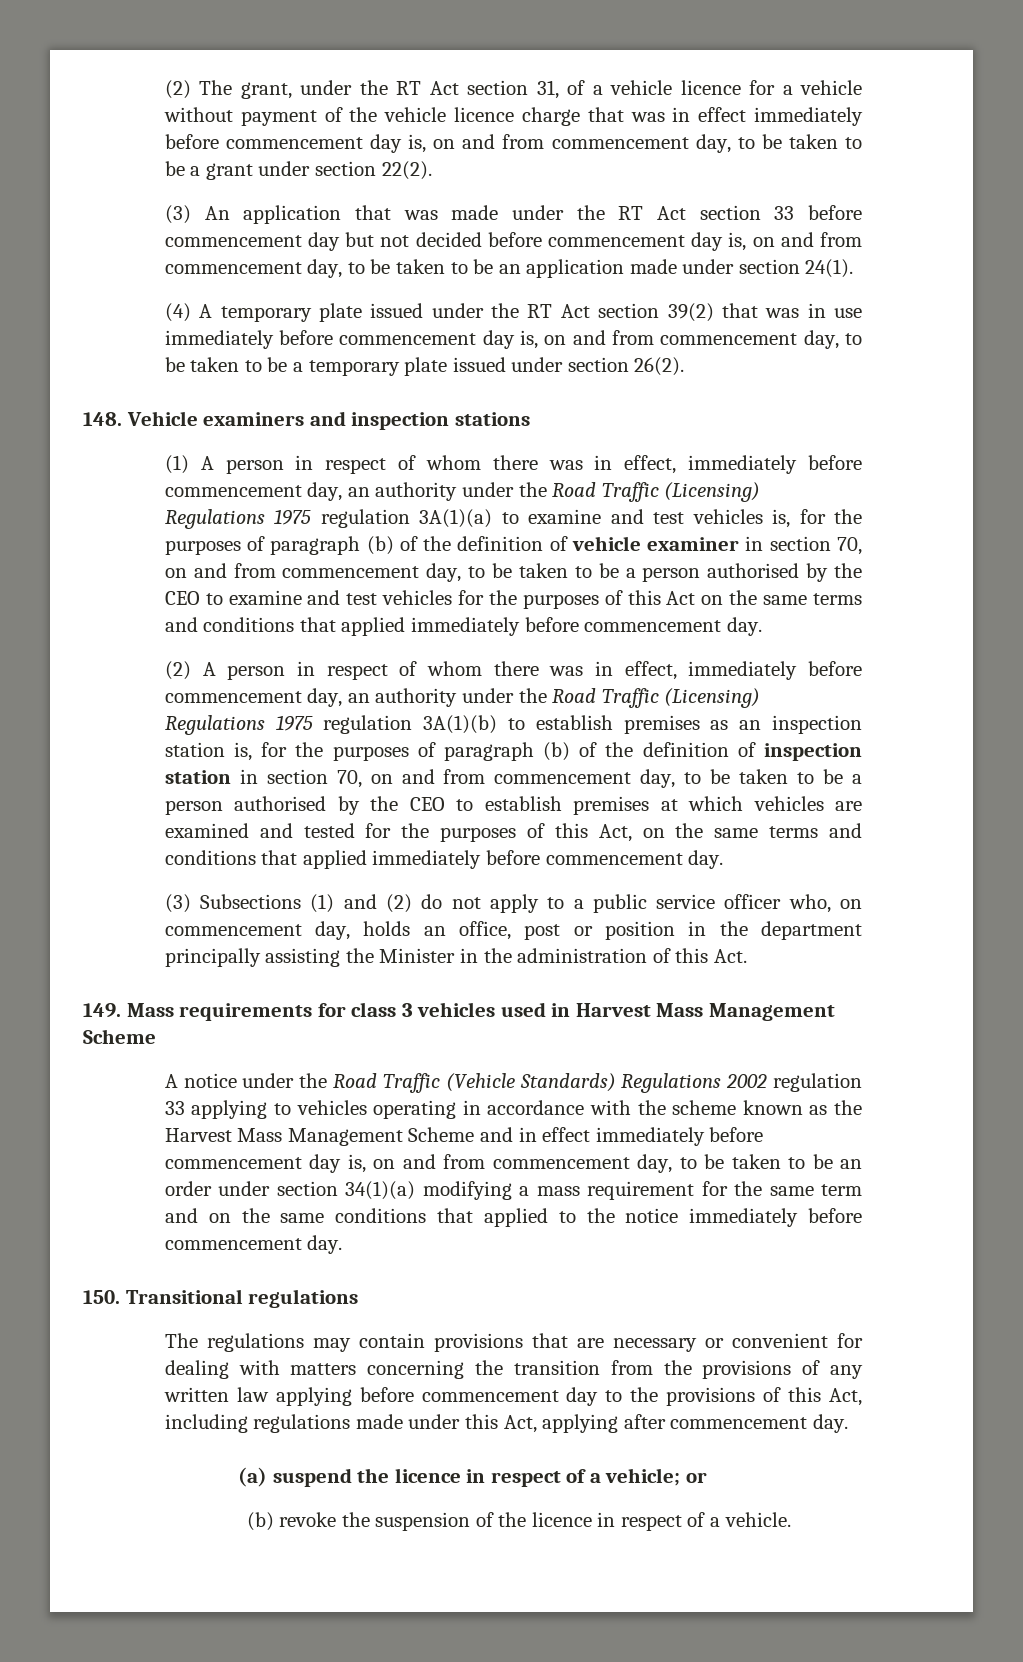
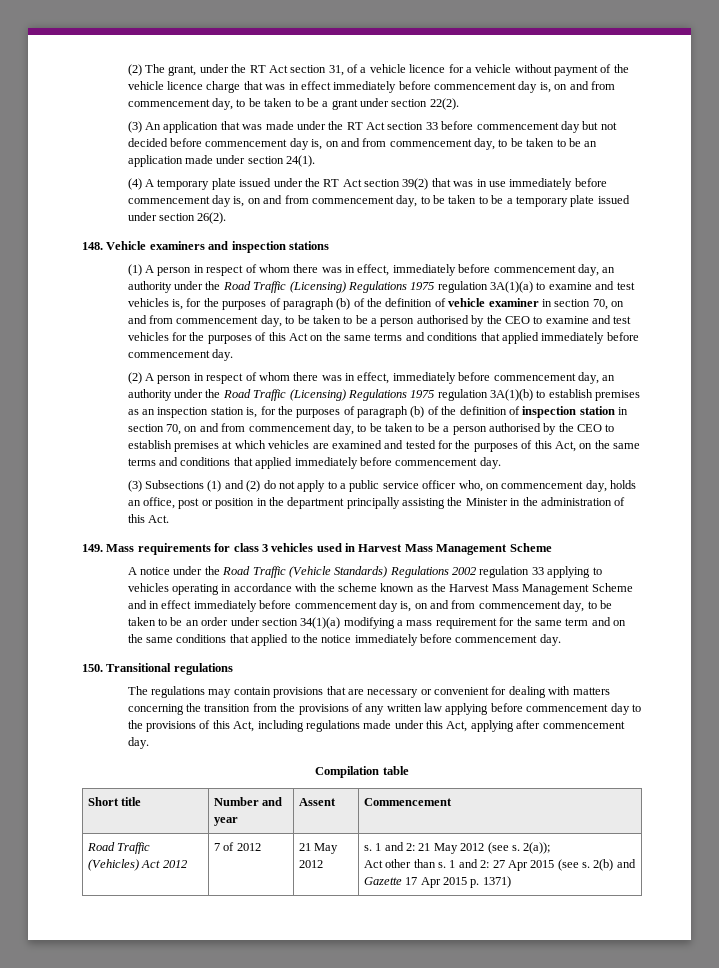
[238,1467,707,1487] [246,1512,791,1531] (a) suspend the licence in respect of a vehicle; or // (b) revoke the suspension of the licence in respect of a vehicle. -> [315,766,409,778] [87,797,142,806] [213,797,283,806] [213,817,238,826] [298,798,336,806] [363,798,452,806] [86,842,151,854] [87,859,187,871] [213,842,261,851] [298,843,339,854] [298,860,323,868] [363,842,551,854] [363,859,636,871] [363,876,511,888] Compilation table // Short title | Number and year | Assent | Commencement // Road Traffic (Vehicles) Act 2012 | 7 of 2012 | 21 May 2012 | s. 1 and 2: 21 May 2012 (see s. 2(a)); // Act other than s. 1 and 2: 27 Apr 2015 (see s. 2(b) and Gazette 17 Apr 2015 p. 1371)

